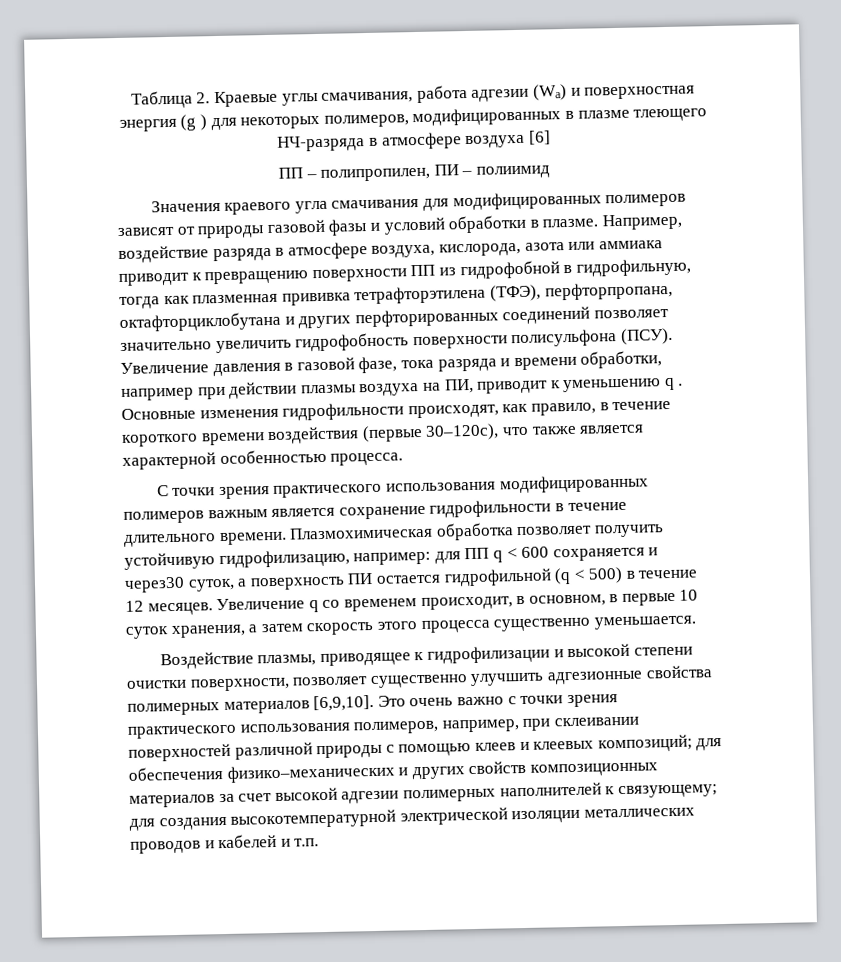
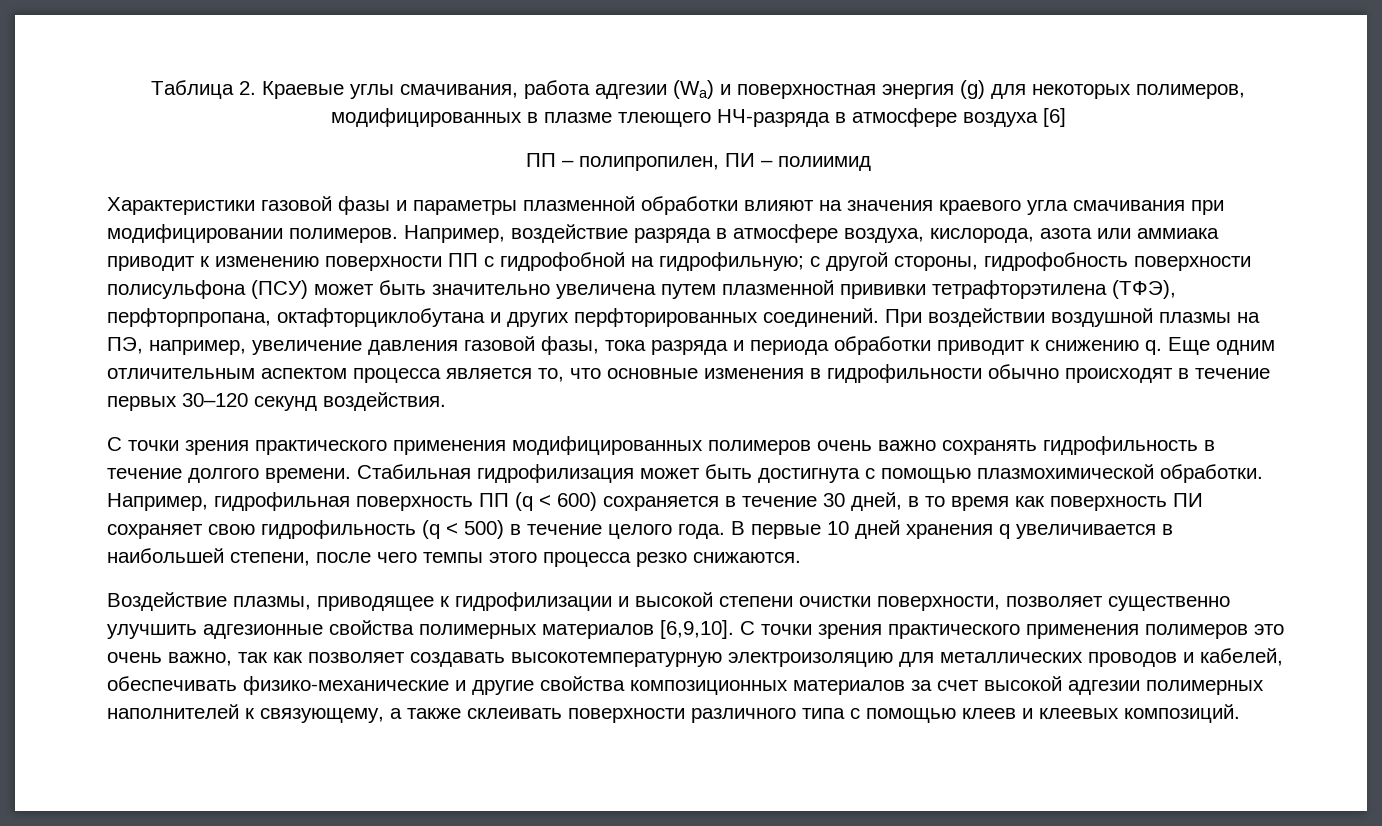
[180,114,208,131] (g ) -> [960,80,985,99] (g)
[150,191,687,215] [117,214,599,239] Значения краевого угла смачивания для модифицированных полимеров зависят от природы газовой фазы и условий обработки в плазме. -> [107,196,1224,215] [107,224,398,243] Характеристики газовой фазы и параметры плазменной обработки влияют на значения краевого угла смачивания при модифицировании полимеров.
[204,270,309,285] превращению -> [215,256,319,267] изменению
[438,258,691,280] [119,292,351,310] из гидрофобной в гидрофильную, тогда как плазменная прививка -> [484,252,1251,271] [107,280,926,299] с гидрофобной на гидрофильную; с другой стороны, гидрофобность поверхности полисульфона (ПСУ) может быть значительно увеличена путем плазменной прививки
[502,306,669,325] [120,327,673,354] [120,350,663,377] [121,377,684,401] [121,400,672,421] [122,423,645,447] [122,448,404,470] [156,474,649,500] [123,499,627,524] [124,522,664,547] [124,546,659,570] [124,568,552,593] соединений позволяет значительно увеличить гидрофобность поверхности полисульфона (ПСУ). Увеличение давления в газовой фазе, тока разряда и времени обработки, например при действии плазмы воздуха на ПИ, приводит к уменьшению q . Основные изменения гидрофильности происходят, как правило, в течение короткого времени воздействия (первые 30–120с), что также является характерной особенностью процесса. // С точки зрения практического использования модифицированных полимеров важным является сохранение гидрофильности в течение длительного времени. Плазмохимическая обработка позволяет получить устойчивую гидрофилизацию, например: для ПП q < 600 сохраняется и через30 суток, а поверхность ПИ остается гидрофильной -> [763,308,1260,327] [107,336,1275,355] [107,364,1270,383] [107,392,446,411] [107,436,1215,455] [107,464,1263,483] [107,492,1203,511] [107,520,416,539] соединений. При воздействии воздушной плазмы на ПЭ, например, увеличение давления газовой фазы, тока разряда и периода обработки приводит к снижению q. Еще одним отличительным аспектом процесса является то, что основные изменения в гидрофильности обычно происходят в течение первых 30–120 секунд воздействия. // С точки зрения практического применения модифицированных полимеров очень важно сохранять гидрофильность в течение долгого времени. Стабильная гидрофилизация может быть достигнута с помощью плазмохимической обработки. Например, гидрофильная поверхность ПП (q < 600) сохраняется в течение 30 дней, в то время как поверхность ПИ сохраняет свою гидрофильность
[125,589,699,616] [125,615,696,639] 12 месяцев. Увеличение q со временем происходит, в основном, в первые 10 суток хранения, а затем скорость этого процесса существенно уменьшается. -> [608,520,1173,539] [107,548,801,567] целого года. В первые 10 дней хранения q увеличивается в наибольшей степени, после чего темпы этого процесса резко снижаются.
[377,694,618,708] [127,716,639,739] [128,734,723,762] [128,760,527,783] Это очень важно с точки зрения практического использования полимеров, например, при склеивании поверхностей различной природы с помощью клеев и клеевых композиций; для обеспечения физико–механических и других свойств -> [740,621,1284,639] [107,648,1283,667] [107,676,625,695] С точки зрения практического применения полимеров это очень важно, так как позволяет создавать высокотемпературную электроизоляцию для металлических проводов и кабелей, обеспечивать физико-механические и другие свойства
[617,784,718,799] [129,807,695,831] [130,833,320,854] связующему; для создания высокотемпературной электрической изоляции металлических проводов и кабелей и т.п. -> [260,704,1240,723] связующему, а также склеивать поверхности различного типа с помощью клеев и клеевых композиций.

